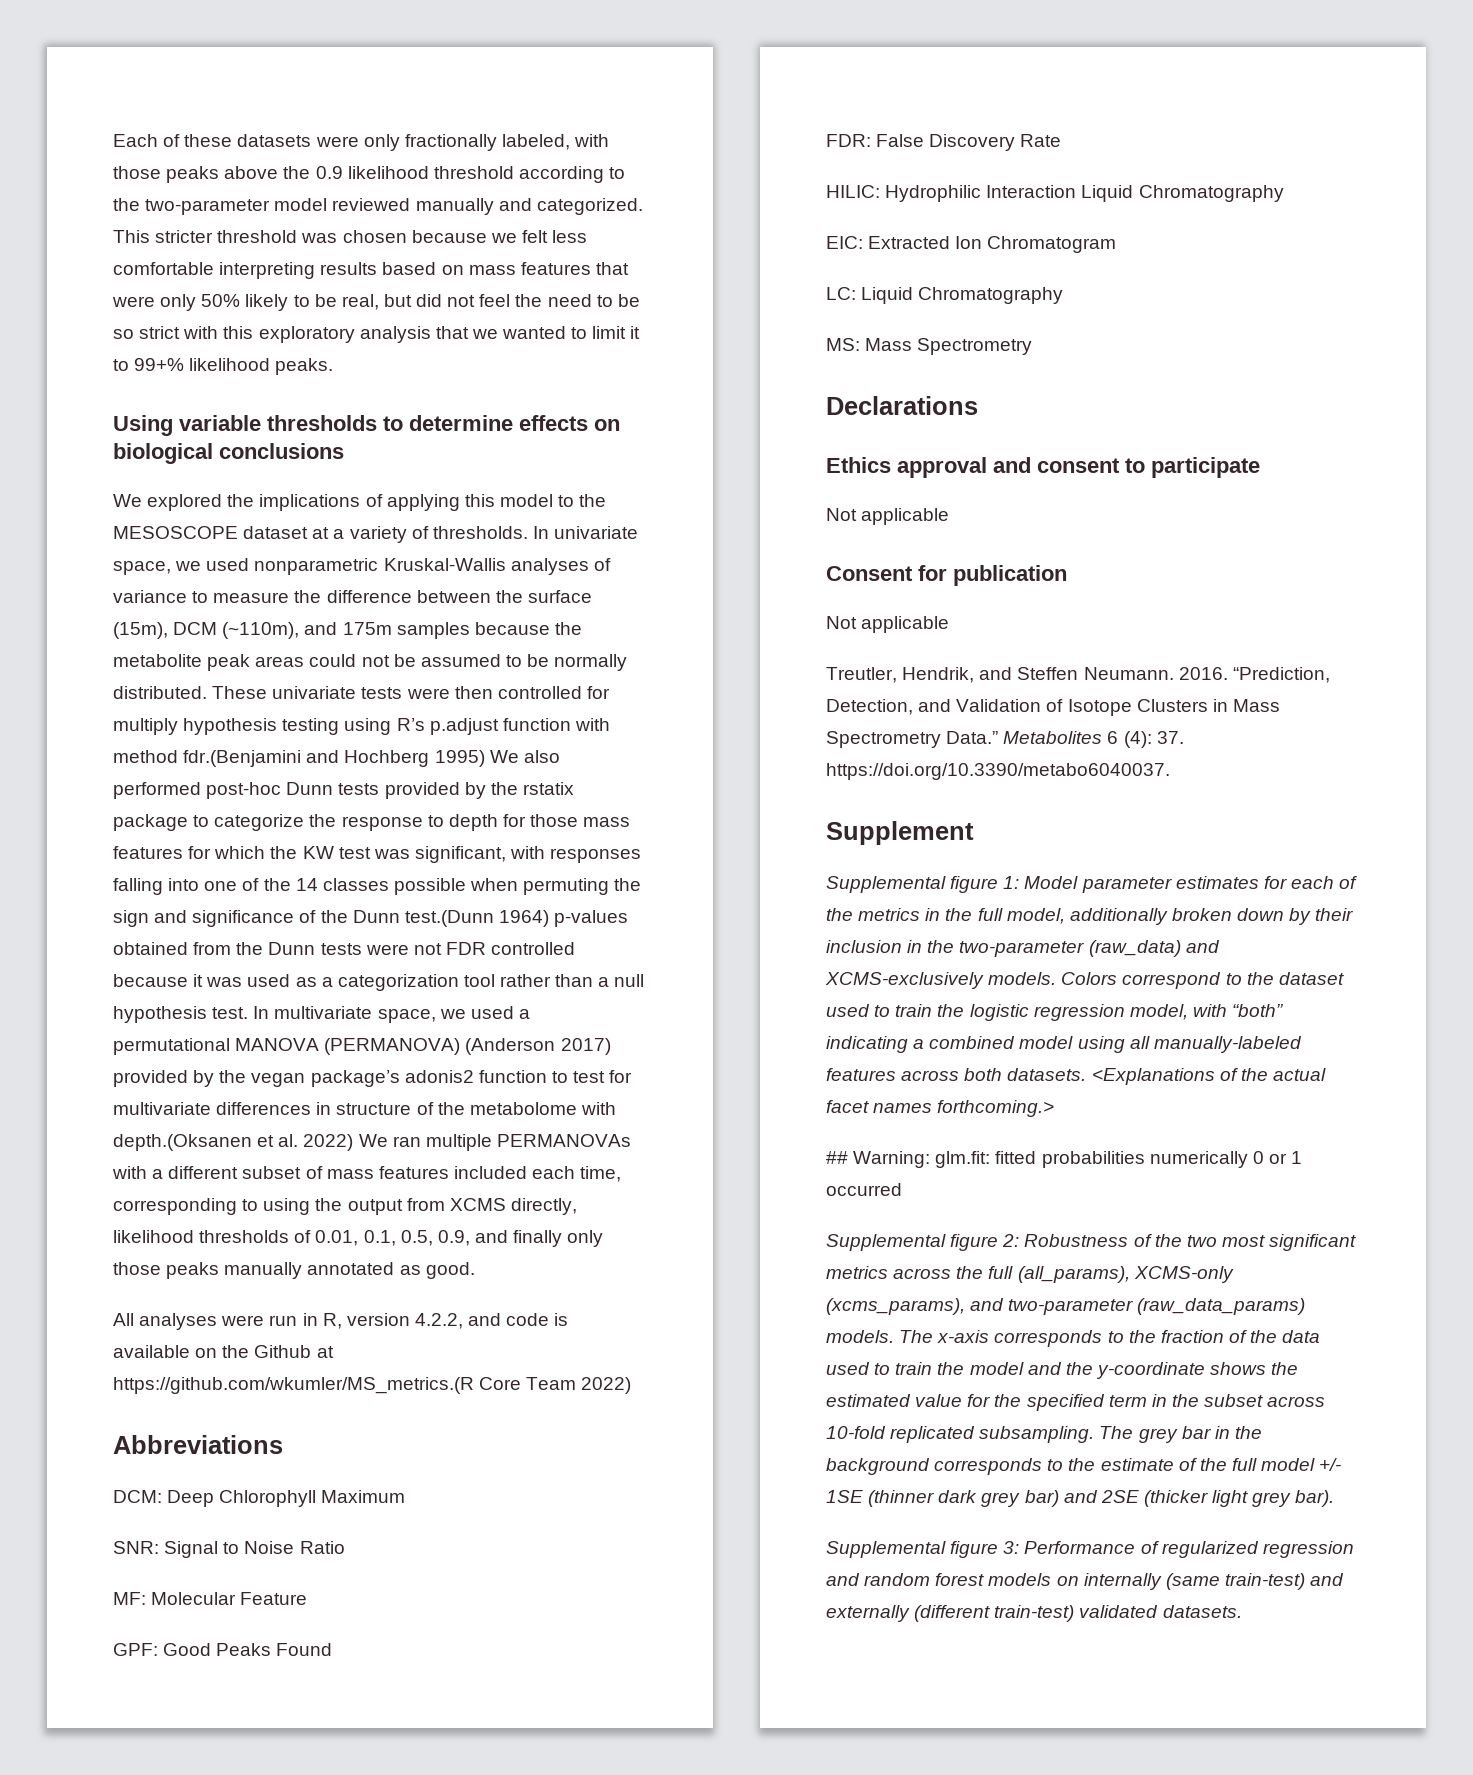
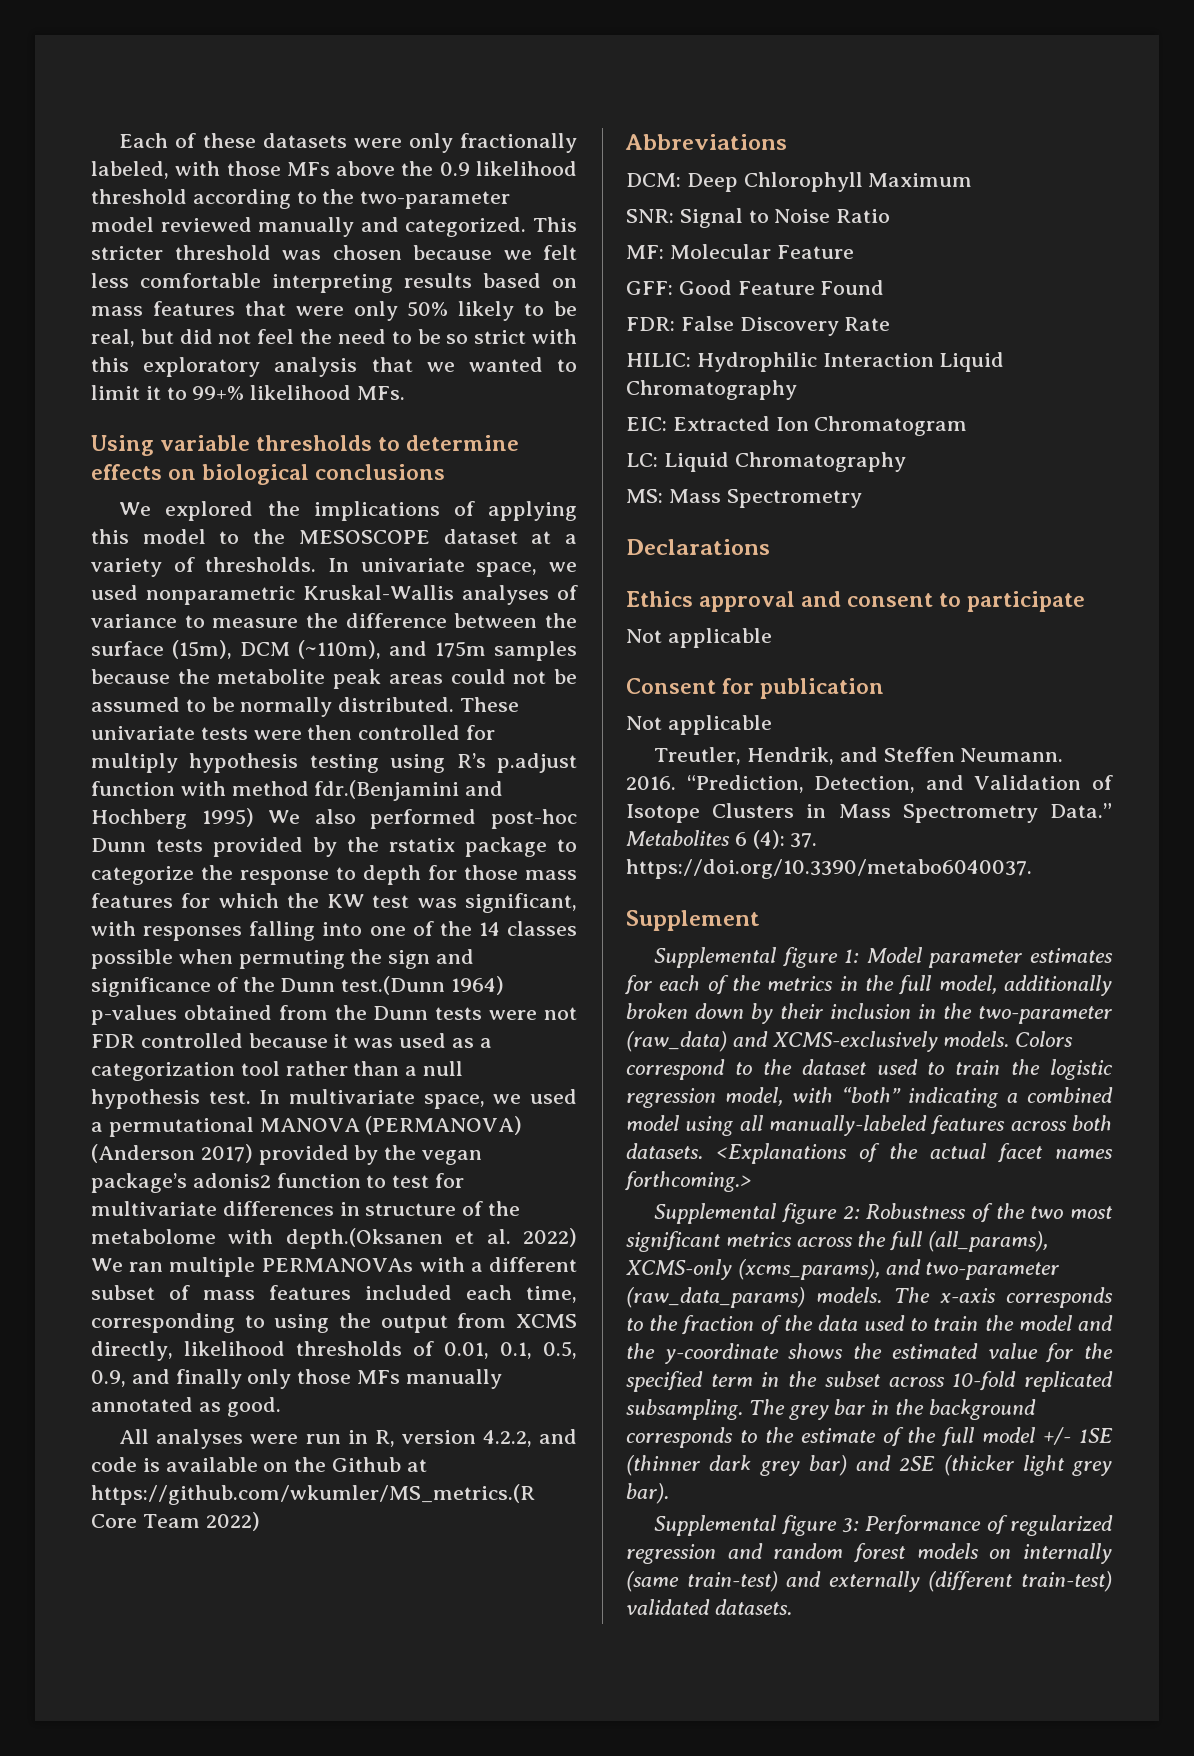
[166,166,220,183] peaks -> [286,162,330,176] MFs
[275,358,334,375] peaks. -> [357,386,406,400] MFs.
[166,1262,220,1279] peaks -> [357,1370,401,1384] MFs
[113,1643,272,1656] GPF: Good Peaks -> [626,280,815,295] GFF: Good Feature
[826,1151,1303,1168] [826,1183,902,1196] // ## Warning: glm.fit: fitted probabilities numerically 0 or 1 occurred -> (752, 1181) none

